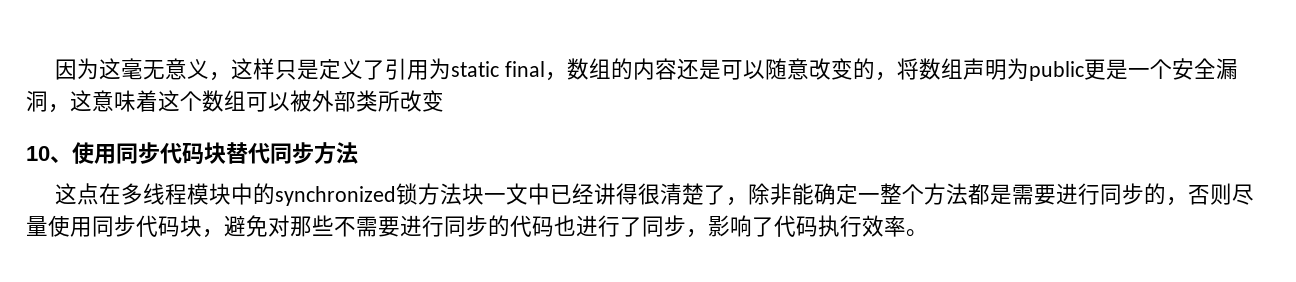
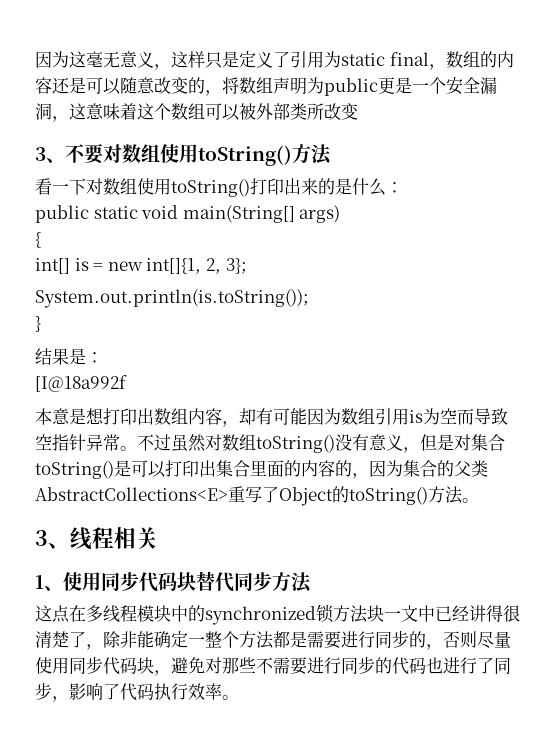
[26,146,50,161] 10 -> [35,144,332,166] [35,178,403,197] [35,205,341,223] [35,232,41,248] [35,258,247,274] [35,289,309,308] [35,316,41,332] [35,348,103,365] [35,375,127,392] [35,408,508,427] [35,434,505,453] [35,460,488,479] [35,486,479,506] [35,527,158,550] [35,575,44,589] 3、不要对数组使用toString()方法 // 看一下对数组使用toString()打印出来的是什么： // public static void main(String[] args) // { // int[] is = new int[]{1, 2, 3}; // System.out.println(is.toString()); // } // 结果是： // [I@18a992f // 本意是想打印出数组内容，却有可能因为数组引用is为空而导致空指针异常。不过虽然对数组toString()没有意义，但是对集合toString()是可以打印出集合里面的内容的，因为集合的父类AbstractCollections<E>重写了Object的toString()方法。 // 3、线程相关 // 1

